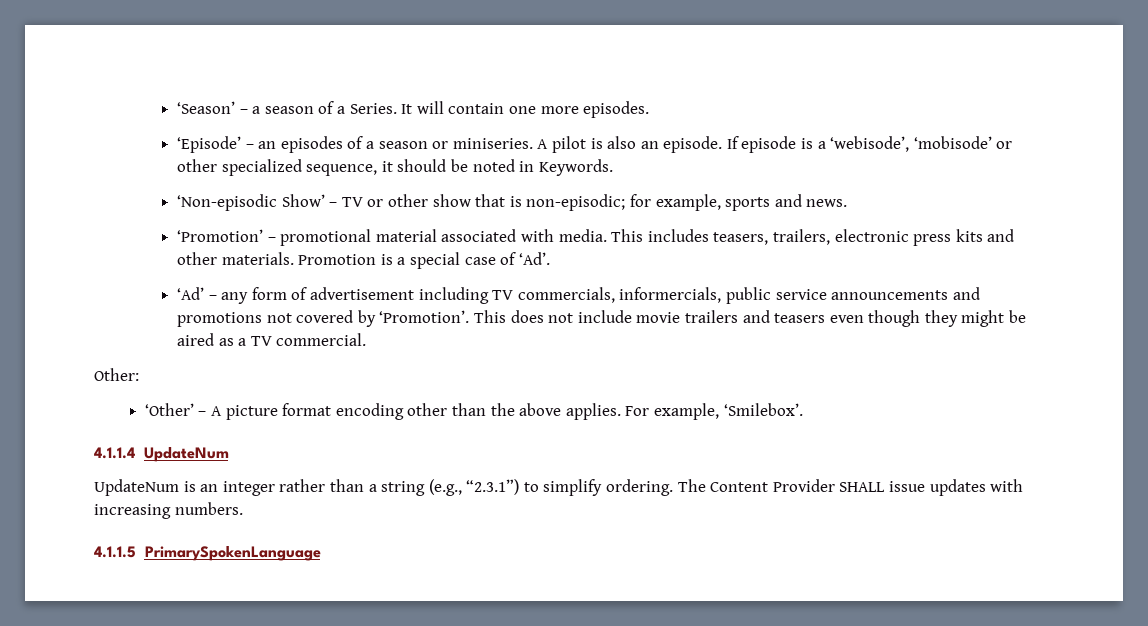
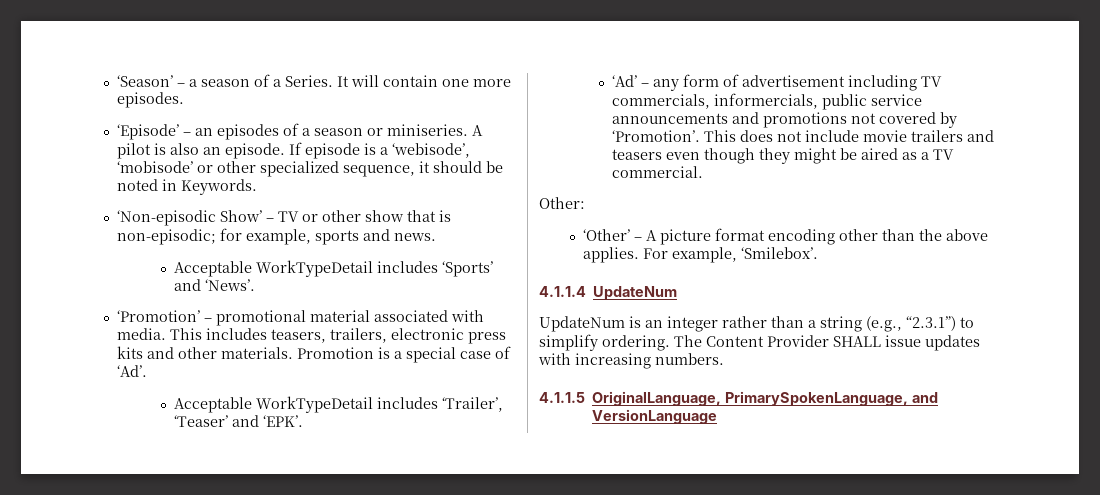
(848, 203) none -> [173,260,493,277] [173,279,255,291] // Acceptable WorkTypeDetail includes ‘Sports’ and ‘News’.
(550, 258) none -> [173,396,503,413] [173,415,303,427] // Acceptable WorkTypeDetail includes ‘Trailer’, ‘Teaser’ and ‘EPK’.
[144,546,321,561] PrimarySpokenLanguage -> [592,391,939,406] [592,409,718,424] OriginalLanguage, PrimarySpokenLanguage, and VersionLanguage

